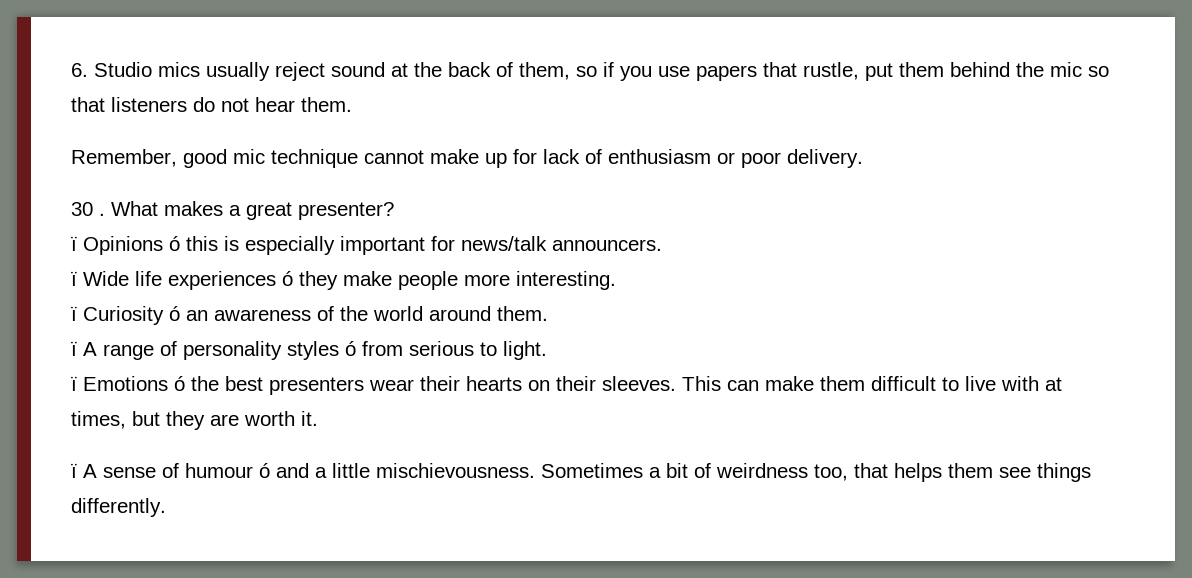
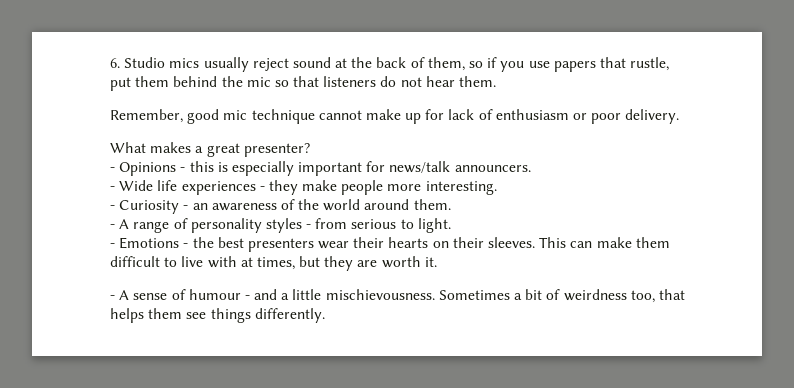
[71,202,105,216] 30 . -> (680, 116) none
[71,236,180,255] ï Opinions ó -> [110,162,186,176] - Opinions -
[71,271,77,286] ï -> [110,186,115,191] -
[282,271,293,286] ó -> [259,186,265,191] -
[71,306,180,325] ï Curiosity ó -> [110,200,189,214] - Curiosity -
[71,341,77,356] ï -> [110,224,115,229] -
[345,341,356,356] ó -> [306,224,312,229] -
[71,376,185,391] ï Emotions ó -> [110,237,189,249] - Emotions -
[71,463,77,478] ï -> [110,295,115,300] -
[259,463,270,478] ó -> [244,295,250,300] -

